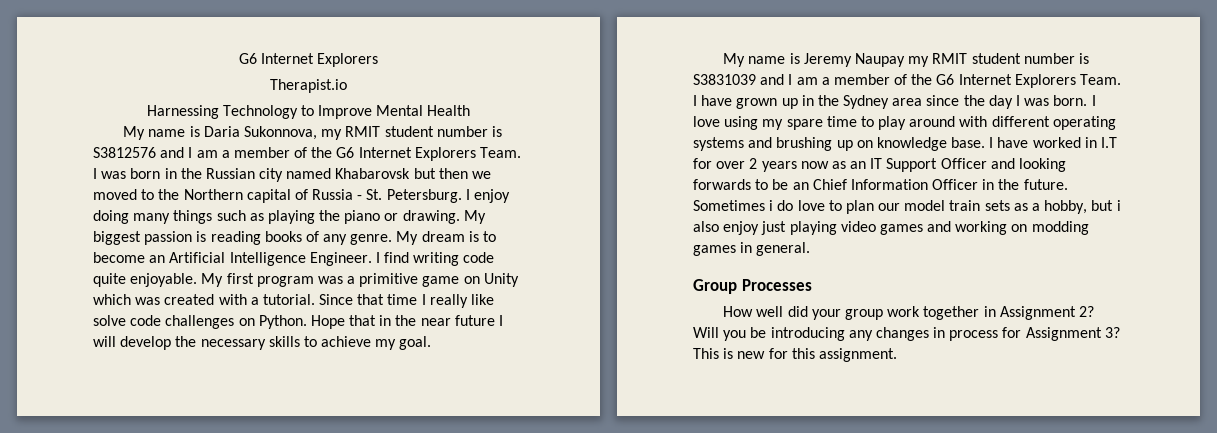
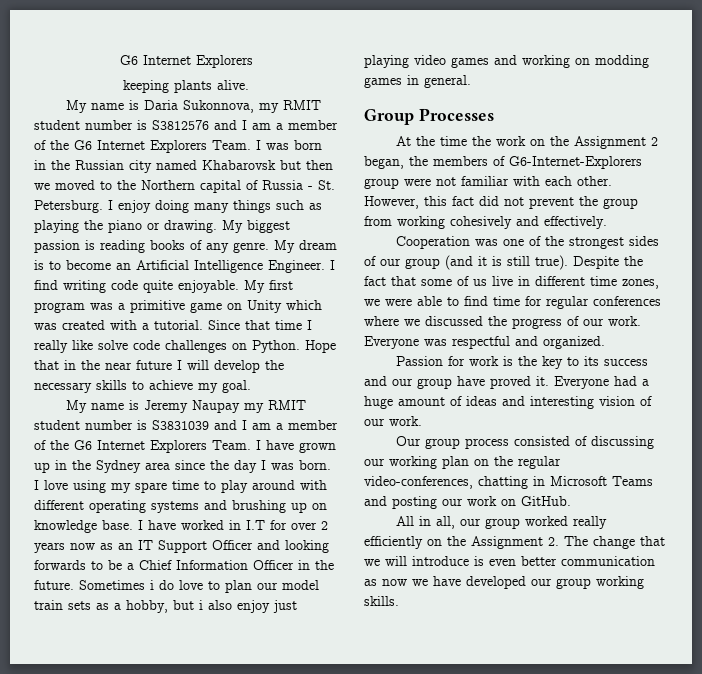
[270,79,347,93] [146,105,471,119] Therapist.io // Harnessing Technology to Improve Mental Health -> [123,80,249,93] keeping plants alive.
[792,182,809,190] an -> [127,563,134,570] a
[723,306,1094,320] [693,327,1120,341] [693,348,897,362] How well did your group work together in Assignment 2? Will you be introducing any changes in process for Assignment 3? This is new for this assignment. -> [395,136,658,149] [364,156,642,169] [364,176,612,189] [364,196,638,209] [364,216,607,229] [395,236,659,249] [364,255,643,270] [364,276,659,289] [364,296,661,309] [364,316,641,329] [364,336,605,349] [395,356,648,369] [364,376,649,389] [364,396,652,409] [364,416,422,426] [395,436,654,449] [364,456,561,469] [364,476,653,489] [364,496,571,509] [395,516,607,529] [364,536,665,549] [364,556,655,566] [364,576,644,589] [364,596,399,606] At the time the work on the Assignment 2 began, the members of G6-Internet-Explorers group were not familiar with each other. However, this fact did not prevent the group from working cohesively and effectively. // Cooperation was one of the strongest sides of our group (and it is still true). Despite the fact that some of us live in different time zones, we were able to find time for regular conferences where we discussed the progress of our work. Everyone was respectful and organized. // Passion for work is the key to its success and our group have proved it. Everyone had a huge amount of ideas and interesting vision of our work. // Our group process consisted of discussing our working plan on the regular video-conferences, chatting in Microsoft Teams and posting our work on GitHub. // All in all, our group worked really efficiently on the Assignment 2. The change that we will introduce is even better communication as now we have developed our group working skills.

